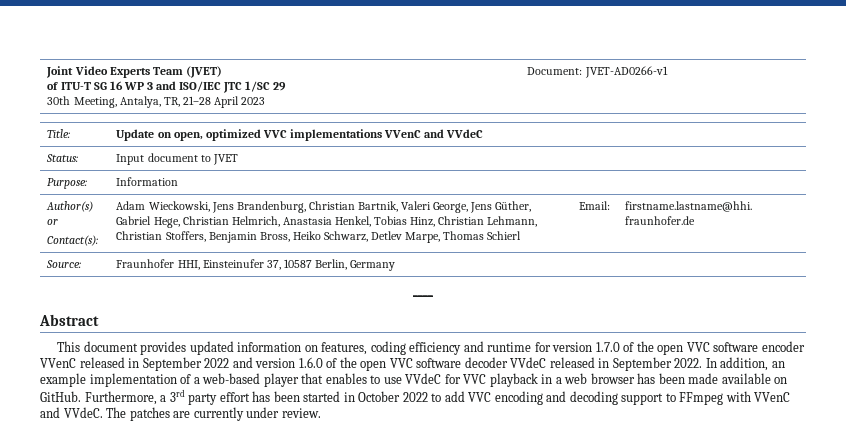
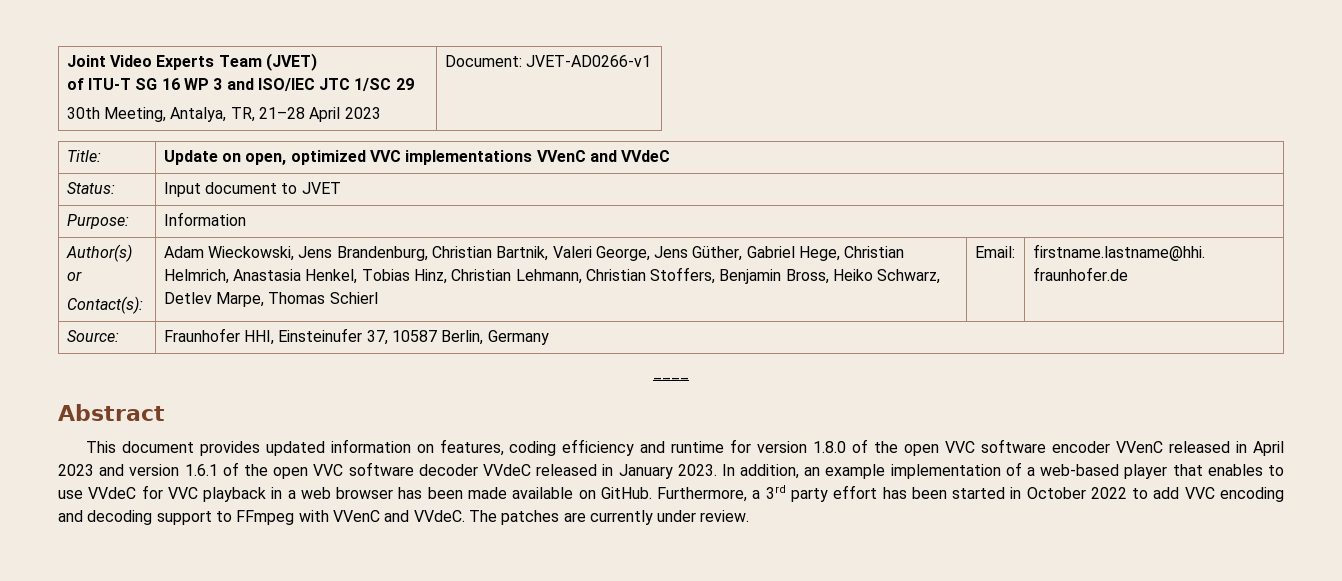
[595,342,620,352] 1.7.0 -> [813,441,847,453] 1.8.0
[142,357,230,371] September 2022 -> [1253,441,1285,456] [58,464,94,476] April 2023
[298,357,323,368] 1.6.0 -> [184,464,218,476] 1.6.1
[612,357,703,371] September 2022. -> [618,464,717,479] January 2023.

